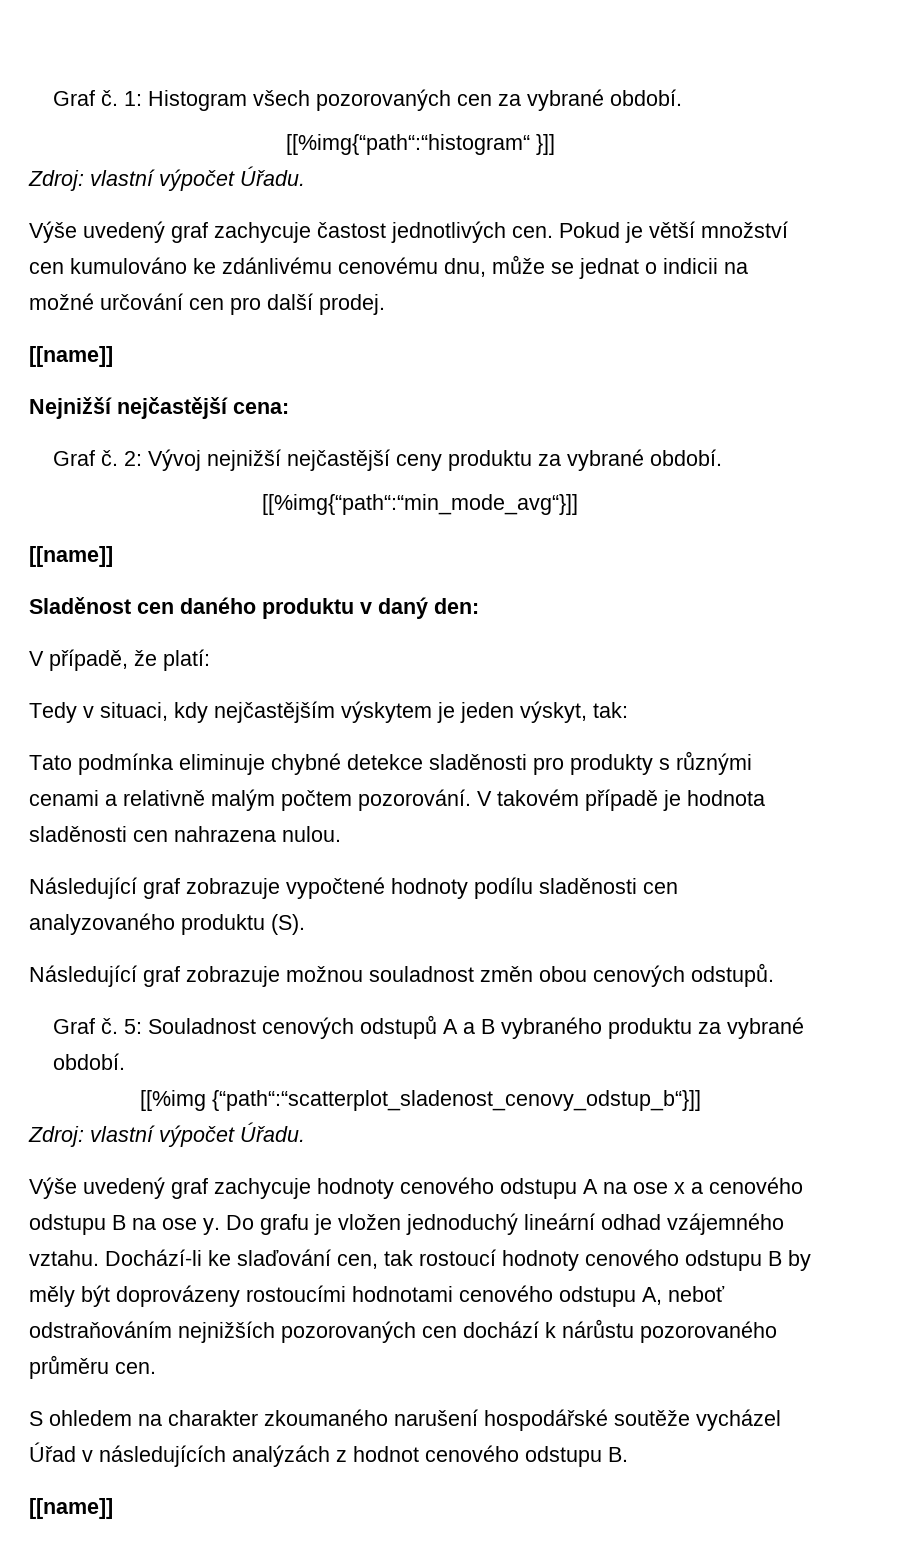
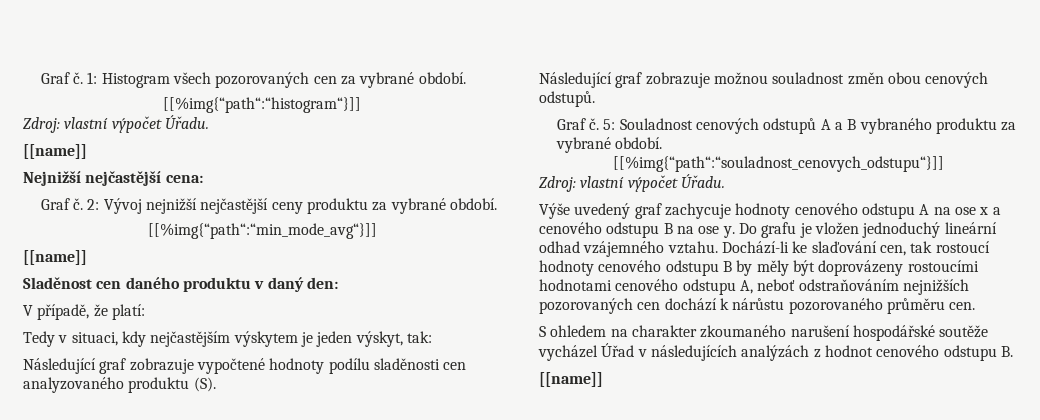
[285,134,555,155] [28,166,305,191] [29,221,788,243] [29,255,748,279] [29,293,385,315] [[%img{“path“:“histogram“ }]] // Zdroj: vlastní výpočet Úřadu. // Výše uvedený graf zachycuje častost jednotlivých cen. Pokud je větší množství cen kumulováno ke zdánlivému cenovému dnu, může se jednat o indicii na možné určování cen pro další prodej. -> [163,97,361,113] [23,115,209,133] [[%img{“path“:“histogram“}]] // Zdroj: vlastní výpočet Úřadu.
[29,751,752,775] [29,789,765,811] [29,826,341,842] // Tato podmínka eliminuje chybné detekce sladěnosti pro produkty s různými cenami a relativně malým počtem pozorování. V takovém případě je hodnota sladěnosti cen nahrazena nulou. -> (432, 337) none
[139,1090,701,1111] [[%img {“path“:“scatterplot_sladenost_cenovy_odstup_b“}]] -> [612,156,944,172] [[%img{“path“:“souladnost_cenovych_odstupu“}]]

